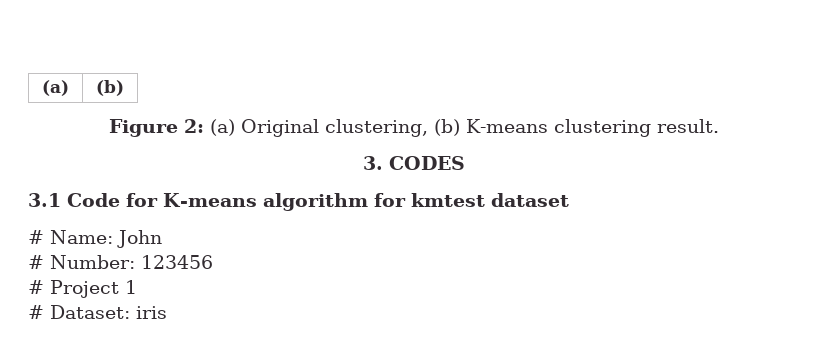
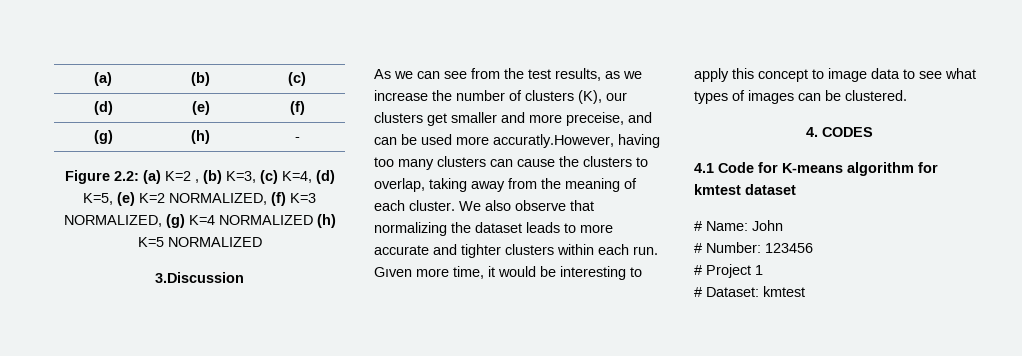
[108,119,719,137] [362,156,383,170] // Figure 2: (a) Original clustering, (b) K-means clustering result. // 3. -> [288,72,306,86] [93,101,113,115] [191,101,210,115] [289,101,305,115] [93,130,113,144] [191,130,210,144] [294,137,300,141] [64,170,335,184] [83,192,316,206] [63,214,336,228] [137,237,262,247] [155,272,244,283] [374,68,642,81] [374,90,627,104] [374,112,652,126] [374,134,660,148] [374,156,648,170] [374,178,637,192] [374,200,594,211] [374,222,613,236] [374,244,658,258] [374,266,642,280] [694,68,976,82] [694,90,907,104] [806,127,818,137] | (c) // (d) | (e) | (f) // (g) | (h) | - // Figure 2.2: (a) K=2 , (b) K=3, (c) K=4, (d) K=5, (e) K=2 NORMALIZED, (f) K=3 NORMALIZED, (g) K=4 NORMALIZED (h) K=5 NORMALIZED // 3.Discussion // As we can see from the test results, as we increase the number of clusters (K), our clusters get smaller and more preceise, and can be used more accuratly.However, having too many clusters can cause the clusters to overlap, taking away from the meaning of each cluster. We also observe that normalizing the dataset leads to more accurate and tighter clusters within each run. Gıven more time, it would be interesting to apply this concept to image data to see what types of images can be clustered. // 4.
[28,193,61,207] 3.1 -> [694,163,714,173] 4.1
[136,306,167,319] iris -> [763,286,805,297] kmtest

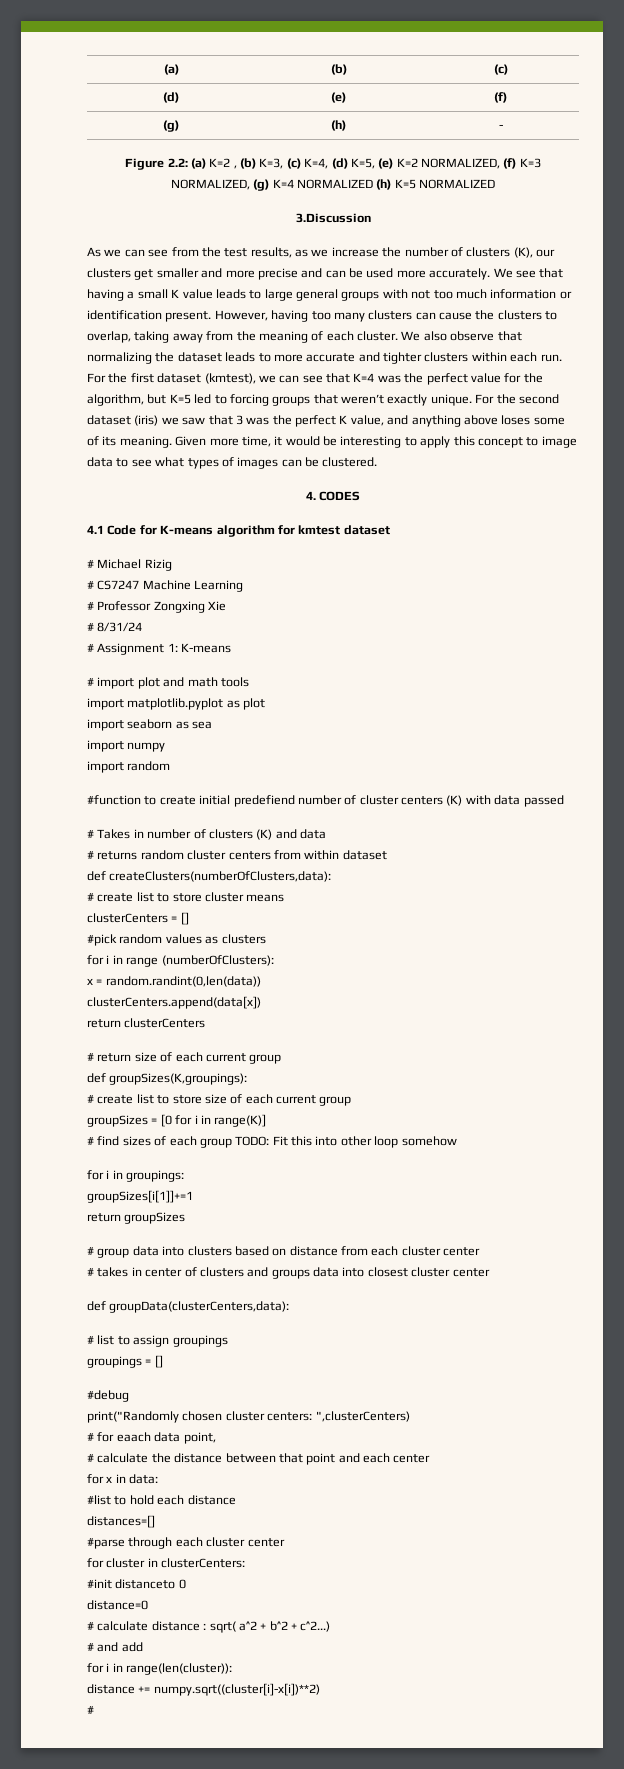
[566,112,624,126] preceise, -> [257,268,298,280] precise
[493,134,614,148] accuratly.However, -> [429,268,564,280] [87,289,572,301] [87,310,268,322] accurately. We see that having a small K value leads to large general groups with not too much information or identification present. However,
[374,267,412,277] Gıven -> [87,373,543,385] [87,394,559,406] [87,415,565,427] [87,436,207,448] For the first dataset (kmtest), we can see that K=4 was the perfect value for the algorithm, but K=5 led to forcing groups that weren’t exactly unique. For the second dataset (iris) we saw that 3 was the perfect K value, and anything above loses some of its meaning. Given
[706,220,783,231] [694,242,813,253] [694,264,763,278] [694,286,805,297] Name: John // # Number: 123456 // # Project 1 // # Dataset: kmtest -> [97,559,172,571] [87,580,244,592] [87,601,227,613] [87,622,143,632] [87,643,232,655] [87,677,249,689] [87,698,266,710] [87,719,213,731] [87,740,166,752] [87,761,171,773] [87,795,564,807] [87,829,326,840] [87,850,387,860] [87,871,332,882] [87,892,285,902] [87,912,189,925] [87,934,266,946] [87,955,274,967] [87,976,261,987] [87,996,261,1009] [87,1018,206,1028] [87,1052,282,1064] [87,1073,248,1085] [87,1094,352,1106] [87,1114,267,1127] [87,1136,457,1148] [87,1170,185,1182] [87,1190,193,1203] [87,1212,186,1224] [87,1246,481,1258] [87,1267,490,1279] [87,1301,290,1313] [87,1335,228,1347] [87,1355,163,1368] [87,1390,129,1402] [87,1411,410,1423] [87,1432,216,1444] [87,1453,431,1465] [87,1474,159,1484] [87,1495,236,1505] [87,1515,155,1528] [87,1537,285,1549] [87,1558,246,1568] [87,1579,186,1589] [87,1600,148,1610] [87,1621,331,1633] [87,1642,143,1652] [87,1663,233,1675] [87,1683,320,1696] [87,1706,94,1714] Michael Rizig // # CS7247 Machine Learning // # Professor Zongxing Xie // # 8/31/24 // # Assignment 1: K-means // # import plot and math tools // import matplotlib.pyplot as plot // import seaborn as sea // import numpy // import random // #function to create initial predefiend number of cluster centers (K) with data passed // # Takes in number of clusters (K) and data // # returns random cluster centers from within dataset // def createClusters(numberOfClusters,data): // # create list to store cluster means // clusterCenters = [] // #pick random values as clusters // for i in range (numberOfClusters): // x = random.randint(0,len(data)) // clusterCenters.append(data[x]) // return clusterCenters // # return size of each current group // def groupSizes(K,groupings): // # create list to store size of each current group // groupSizes = [0 for i in range(K)] // # find sizes of each group TODO: Fit this into other loop somehow // for i in groupings: // groupSizes[i[1]]+=1 // return groupSizes // # group data into clusters based on distance from each cluster center // # takes in center of clusters and groups data into closest cluster center // def groupData(clusterCenters,data): // # list to assign groupings // groupings = [] // #debug // print("Randomly chosen cluster centers: ",clusterCenters) // # for eaach data point, // # calculate the distance between that point and each center // for x in data: // #list to hold each distance // distances=[] // #parse through each cluster center // for cluster in clusterCenters: // #init distanceto 0 // distance=0 // # calculate distance : sqrt( a^2 + b^2 + c^2...) // # and add // for i in range(len(cluster)): // distance += numpy.sqrt((cluster[i]-x[i])**2) // #

